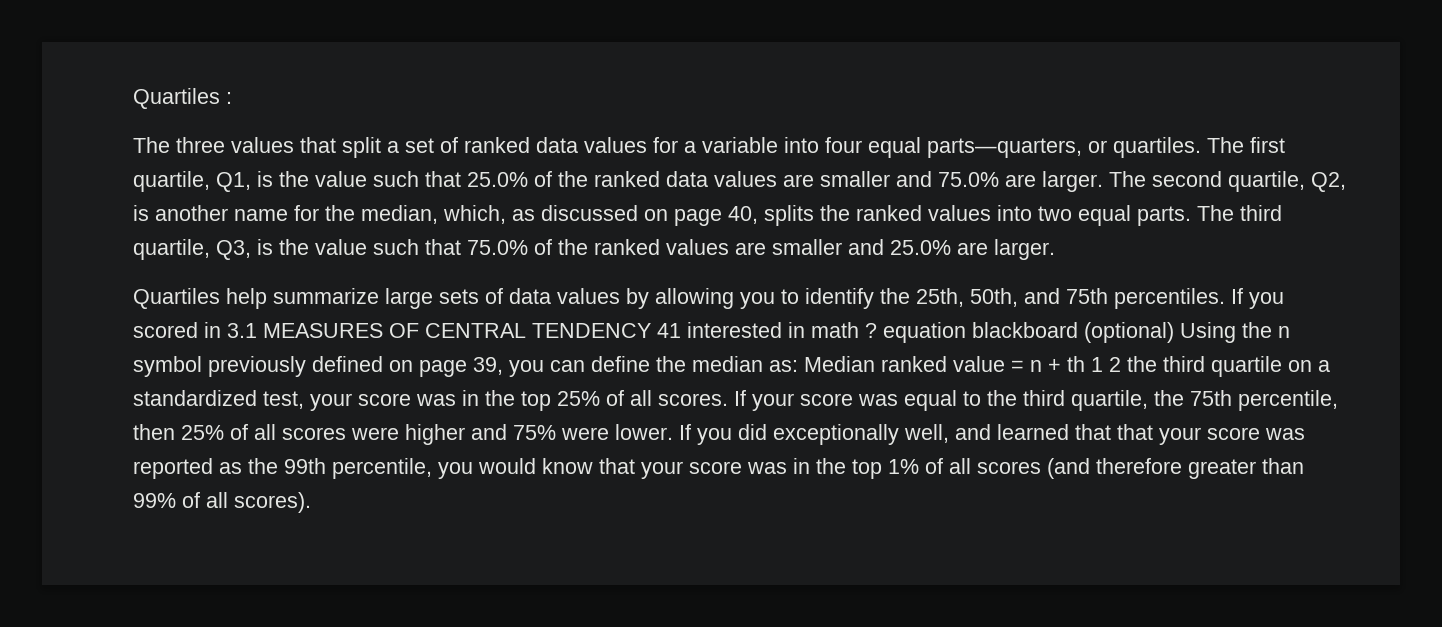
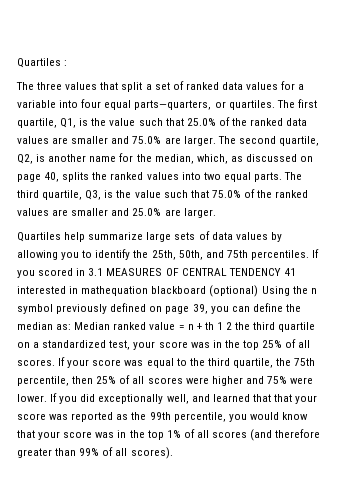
[811,322,966,343] math ? equation -> [81,286,149,296] mathequation

